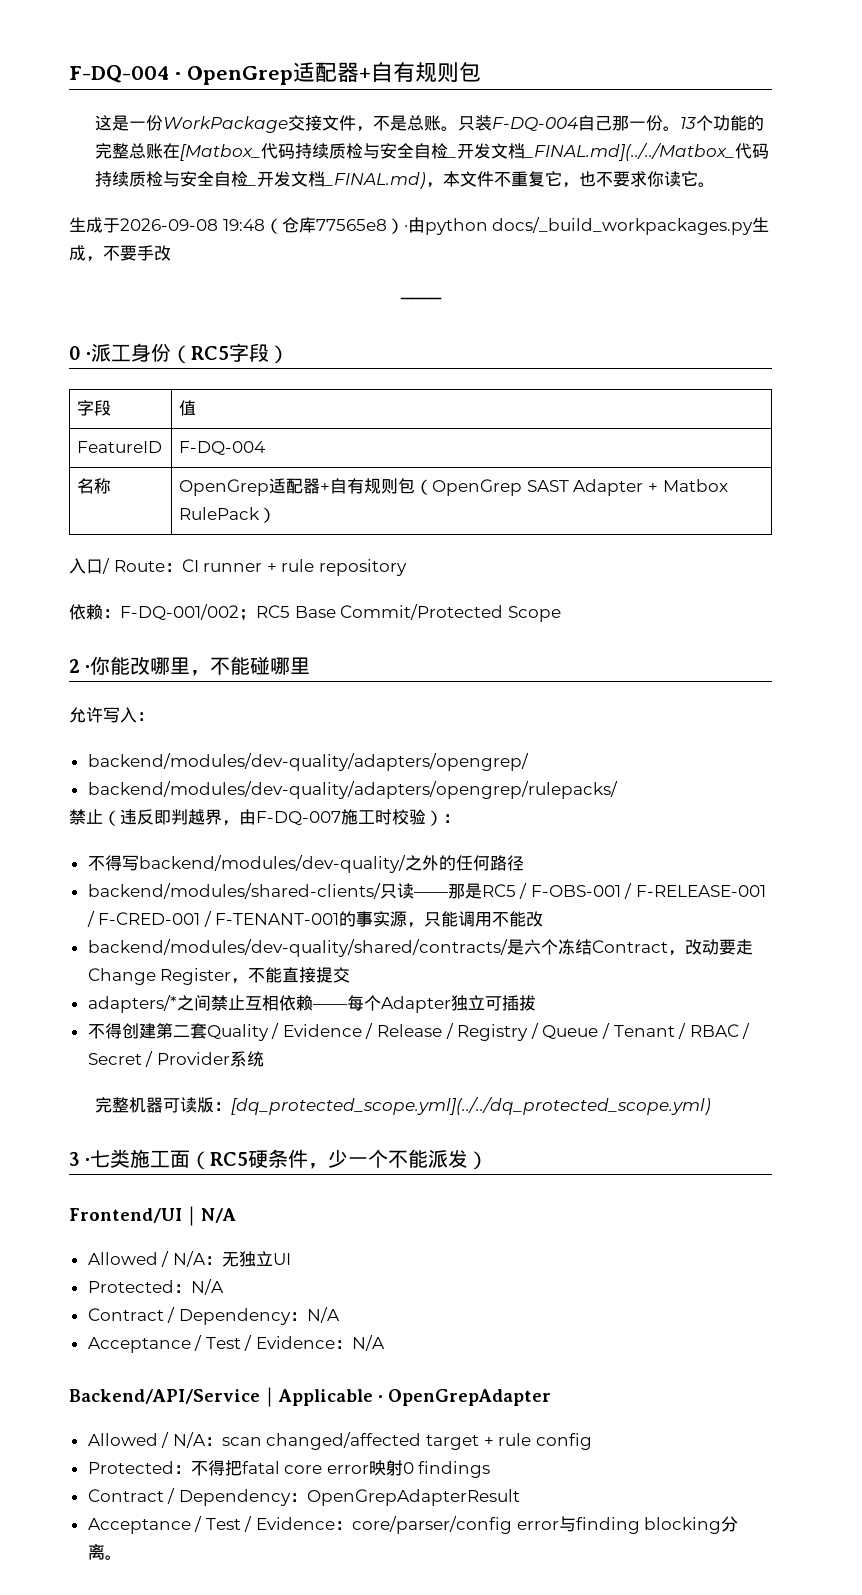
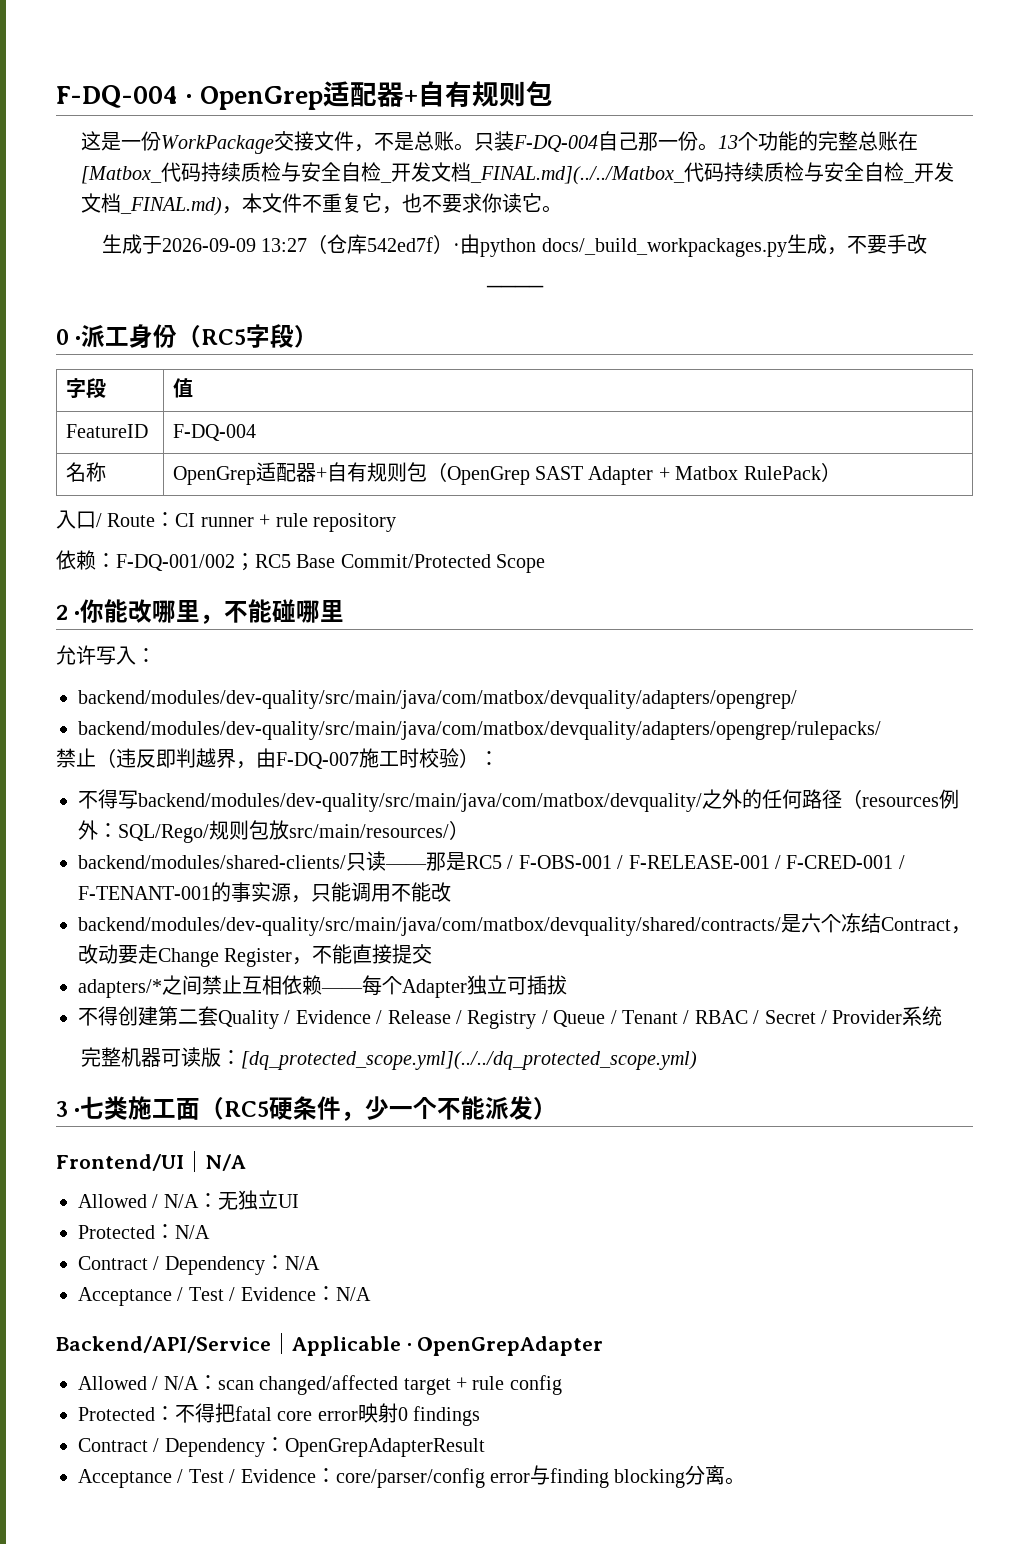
[120,217,387,234] 2026-09-08 19:48（仓库77565e8 -> [161,234,434,254] 2026-09-09 13:27（仓库542ed7f
[87,753,529,771] [87,781,618,799] backend/modules/dev-quality/adapters/opengrep/ // backend/modules/dev-quality/adapters/opengrep/rulepacks/ -> [78,690,797,709] [78,721,881,740] backend/modules/dev-quality/src/main/java/com/matbox/devquality/adapters/opengrep/ // backend/modules/dev-quality/src/main/java/com/matbox/devquality/adapters/opengrep/rulepacks/
[138,855,406,873] backend/modules/dev-quality/ -> [138,793,702,812] backend/modules/dev-quality/src/main/java/com/matbox/devquality/
(524, 863) none -> [842,789,959,809] [78,820,469,843] （resources例外：SQL/Rego/规则包放src/main/resources/）
[87,939,508,957] backend/modules/dev-quality/shared/contracts/ -> [78,917,781,936] backend/modules/dev-quality/src/main/java/com/matbox/devquality/shared/contracts/

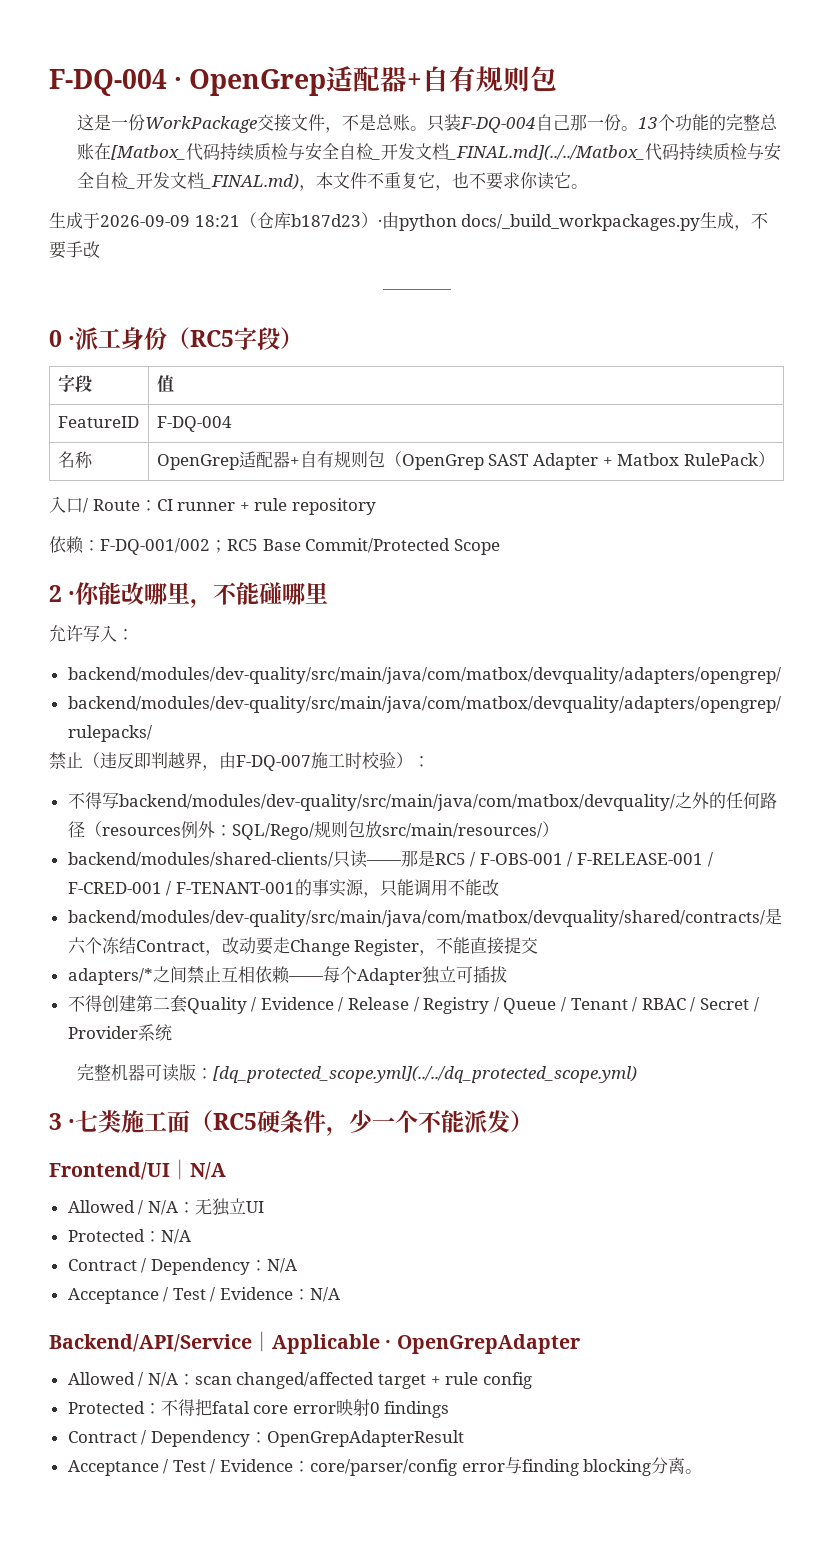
[261,234,434,254] 13:27（仓库542ed7f -> [194,212,361,229] 18:21（仓库b187d23

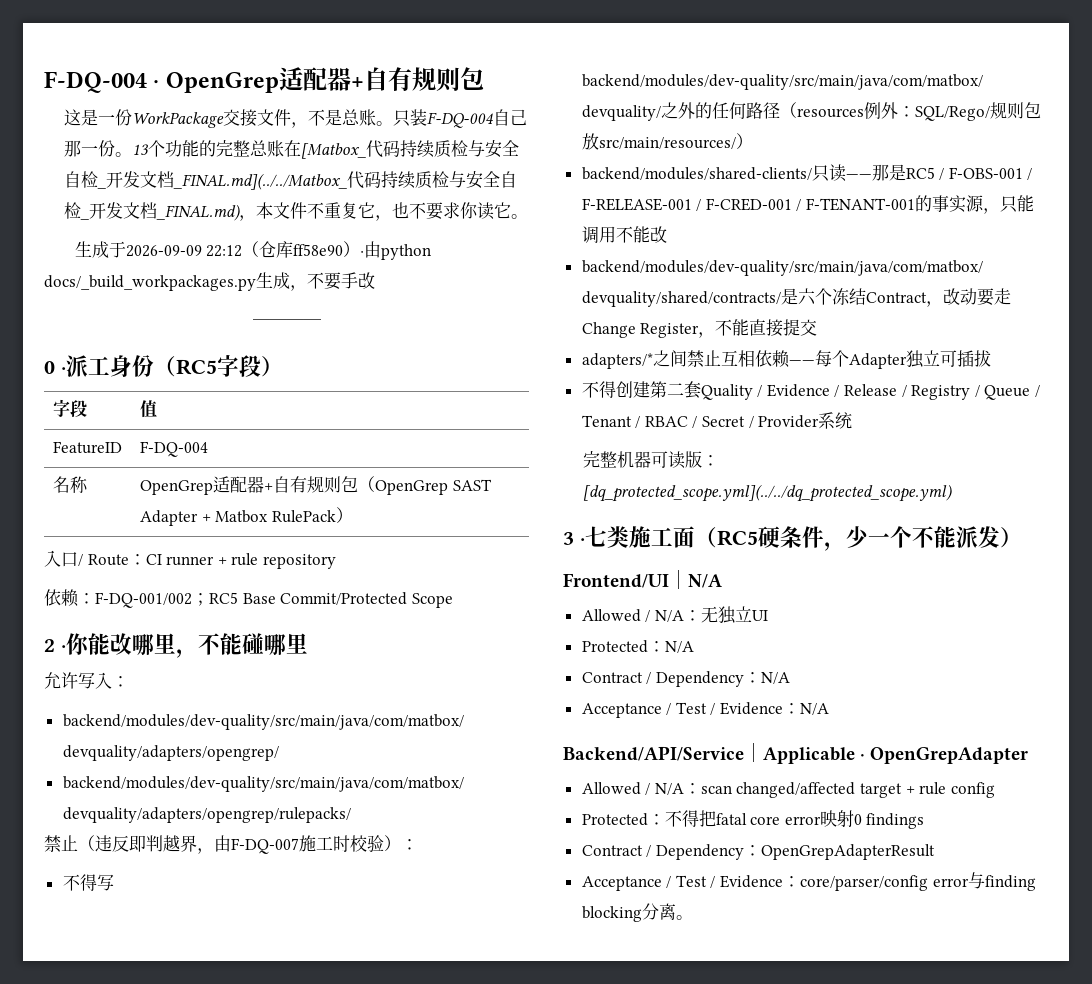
[194,212,361,229] 18:21（仓库b187d23 -> [206,241,344,258] 22:12（仓库ff58e90

